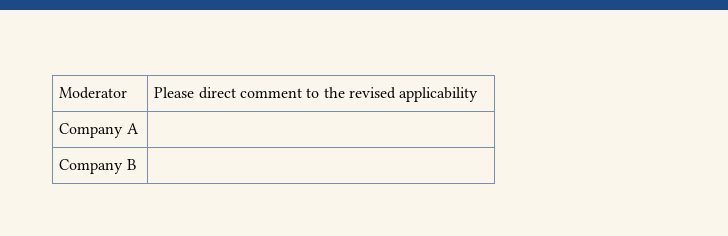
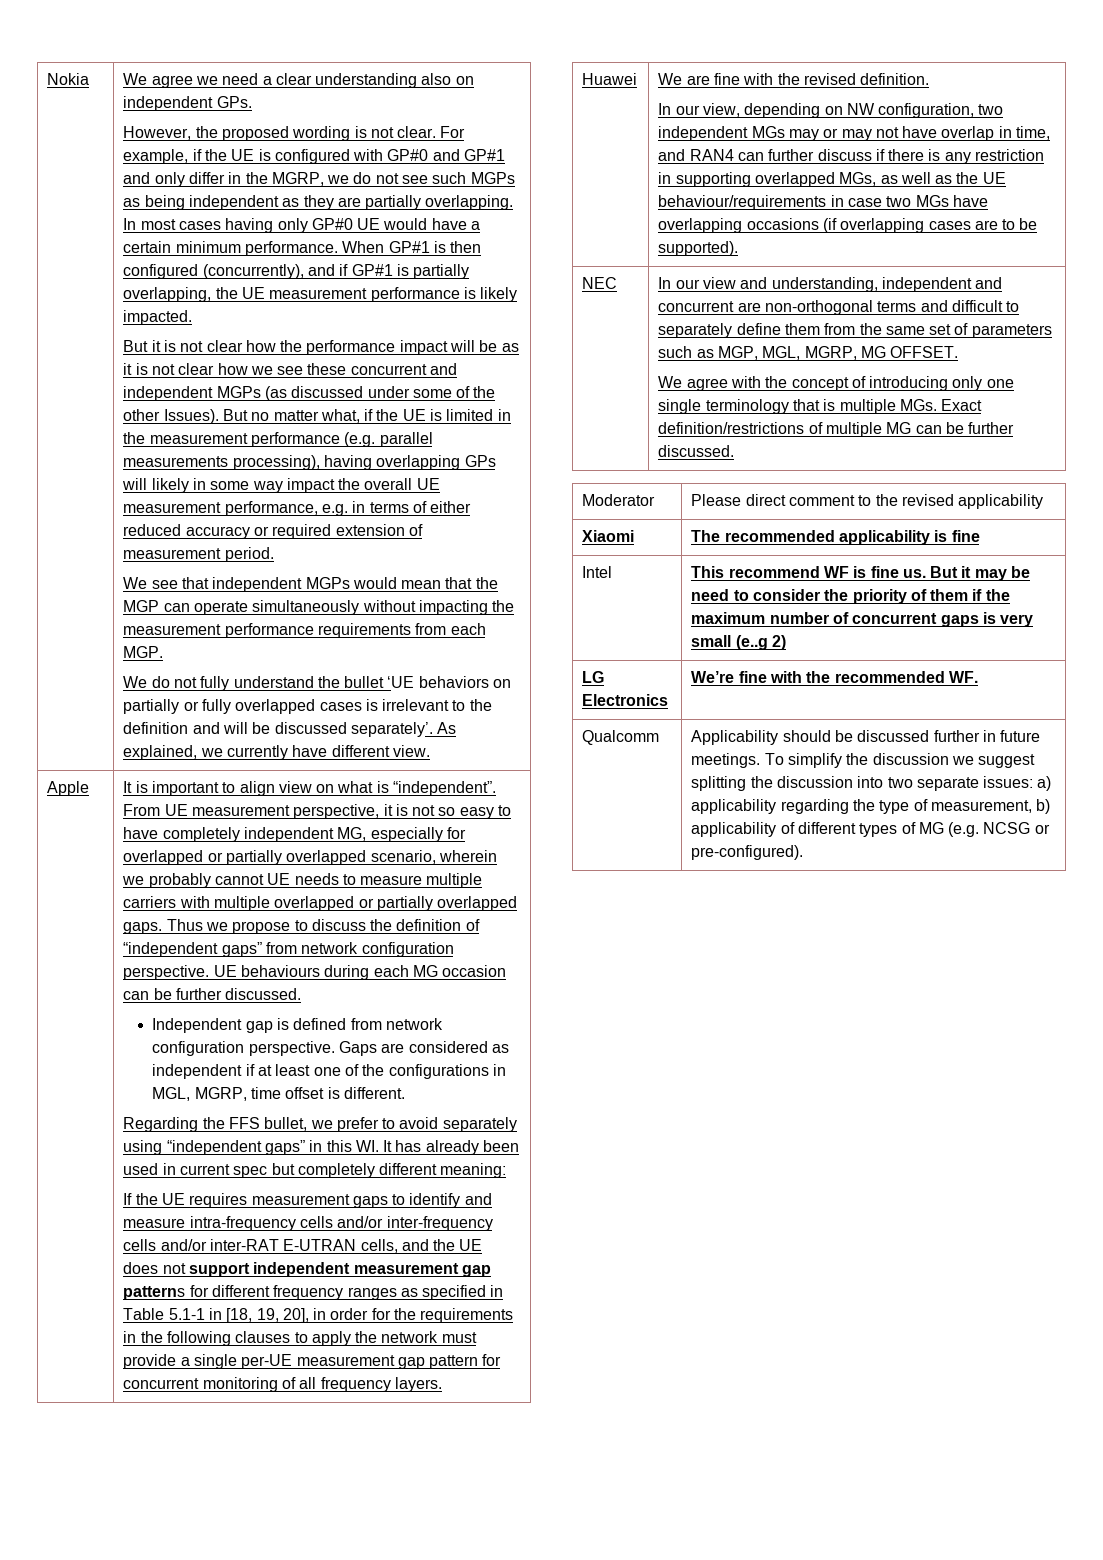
(59, 93) none -> [47,73,90,85] [123,73,474,88] [123,96,252,111] [123,126,466,141] [123,149,506,164] [123,172,515,187] [123,195,514,210] [123,218,481,233] [123,241,482,256] [123,264,470,279] [123,287,518,302] [123,310,193,325] [123,340,519,355] [123,363,458,375] [123,386,496,401] [123,409,511,424] [123,432,433,447] [123,455,496,470] [122,478,440,493] [123,501,472,516] [123,524,423,539] [123,547,274,562] [123,577,498,592] [123,600,515,615] [123,623,486,638] [123,646,164,658] [123,676,512,691] [123,699,492,714] [123,722,457,737] [123,745,430,760] [47,781,90,796] [123,781,497,796] [123,804,512,819] [123,827,466,842] [123,850,497,865] [122,873,483,888] [123,896,518,911] [123,919,480,934] [123,942,454,957] [123,965,507,980] [123,988,302,1000] [152,1018,444,1033] [152,1041,510,1056] [152,1064,507,1079] [152,1087,406,1101] [123,1117,517,1132] [123,1140,520,1155] [123,1163,507,1178] [123,1193,492,1208] [123,1216,493,1231] [123,1239,483,1253] [123,1262,491,1277] [123,1285,504,1300] [123,1308,514,1323] [123,1331,477,1346] [123,1354,502,1369] [123,1377,442,1392] [582,73,638,85] [658,73,930,85] [658,103,1004,118] [658,126,1051,141] [658,149,1045,164] [658,172,1006,187] [658,195,988,210] [658,218,1038,233] [658,241,739,256] [582,277,618,289] [658,277,1003,292] [658,300,1020,315] [658,323,1052,338] [658,346,959,360] [658,376,1014,391] [658,399,983,414] [658,422,1015,437] [658,445,735,457] Nokia | We agree we need a clear understanding also on independent GPs. // However, the proposed wording is not clear. For example, if the UE is configured with GP#0 and GP#1 and only differ in the MGRP, we do not see such MGPs as being independent as they are partially overlapping. In most cases having only GP#0 UE would have a certain minimum performance. When GP#1 is then configured (concurrently), and if GP#1 is partially overlapping, the UE measurement performance is likely impacted. // But it is not clear how the performance impact will be as it is not clear how we see these concurrent and independent MGPs (as discussed under some of the other Issues). But no matter what, if the UE is limited in the measurement performance (e.g. parallel measurements processing), having overlapping GPs will likely in some way impact the overall UE measurement performance, e.g. in terms of either reduced accuracy or required extension of measurement period. // We see that independent MGPs would mean that the MGP can operate simultaneously without impacting the measurement performance requirements from each MGP. // We do not fully understand the bullet ‘UE behaviors on partially or fully overlapped cases is irrelevant to the definition and will be discussed separately’. As explained, we currently have different view. // Apple | It is important to align view on what is “independent”. From UE measurement perspective, it is not so easy to have completely independent MG, especially for overlapped or partially overlapped scenario, wherein we probably cannot UE needs to measure multiple carriers with multiple overlapped or partially overlapped gaps. Thus we propose to discuss the definition of “independent gaps” from network configuration perspective. UE behaviours during each MG occasion can be further discussed. // Independent gap is defined from network configuration perspective. Gaps are considered as independent if at least one of the configurations in MGL, MGRP, time offset is different. // Regarding the FFS bullet, we prefer to avoid separately using “independent gaps” in this WI. It has already been used in current spec but completely different meaning: // If the UE requires measurement gaps to identify and measure intra-frequency cells and/or inter-frequency cells and/or inter-RAT E-UTRAN cells, and the UE does not support independent measurement gap patterns for different frequency ranges as specified in Table 5.1-1 in [18, 19, 20], in order for the requirements in the following clauses to apply the network must provide a single per-UE measurement gap pattern for concurrent monitoring of all frequency layers. // Huawei | We are fine with the revised definition. // In our view, depending on NW configuration, two independent MGs may or may not have overlap in time, and RAN4 can further discuss if there is any restriction in supporting overlapped MGs, as well as the UE behaviour/requirements in case two MGs have overlapping occasions (if overlapping cases are to be supported). // NEC | In our view and understanding, independent and concurrent are non-orthogonal terms and difficult to separately define them from the same set of parameters such as MGP, MGL, MGRP, MG OFFSET. // We agree with the concept of introducing only one single terminology that is multiple MGs. Exact definition/restrictions of multiple MG can be further discussed. //
[59,123,139,138] [59,159,136,174] Company A | // Company B | -> [582,530,635,542] [691,530,980,545] [582,566,613,578] [691,566,1031,581] [691,589,1010,604] [691,612,1034,627] [691,635,786,650] [582,671,605,683] [582,694,669,706] [691,671,978,683] [582,730,660,745] [691,730,1041,745] [691,753,1036,768] [691,776,1052,791] [691,799,1051,814] [691,822,1050,837] [691,845,804,860] Xiaomi | The recommended applicability is fine // Intel | This recommend WF is fine us. But it may be need to consider the priority of them if the maximum number of concurrent gaps is very small (e..g 2) // LG Electronics | We’re fine with the recommended WF. // Qualcomm | Applicability should be discussed further in future meetings. To simplify the discussion we suggest splitting the discussion into two separate issues: a) applicability regarding the type of measurement, b) applicability of different types of MG (e.g. NCSG or pre-configured).

